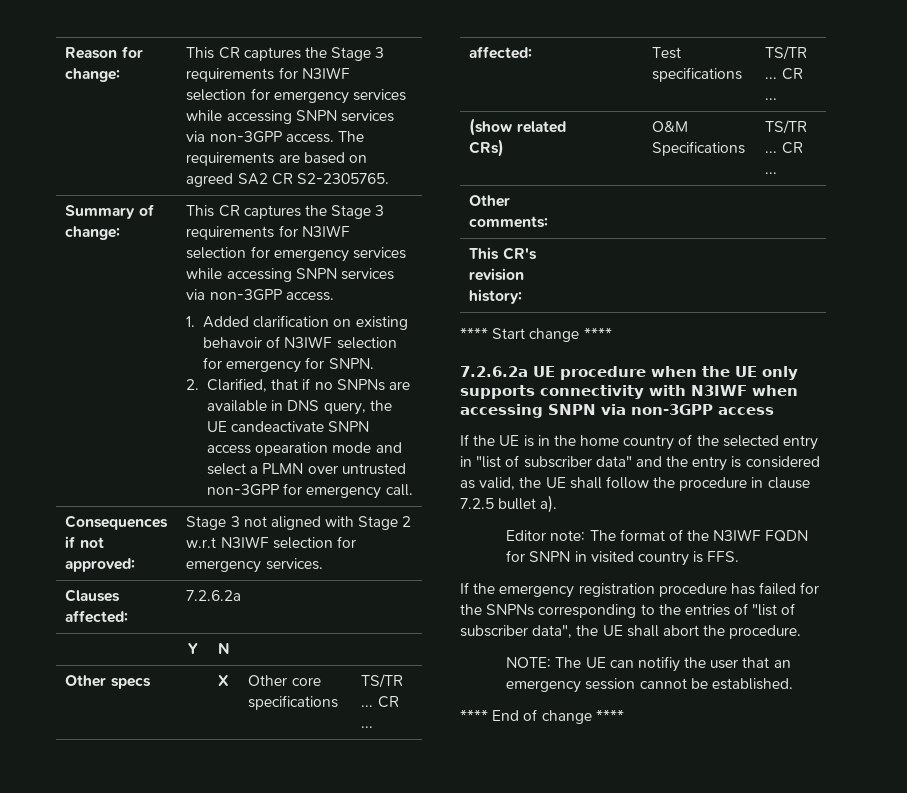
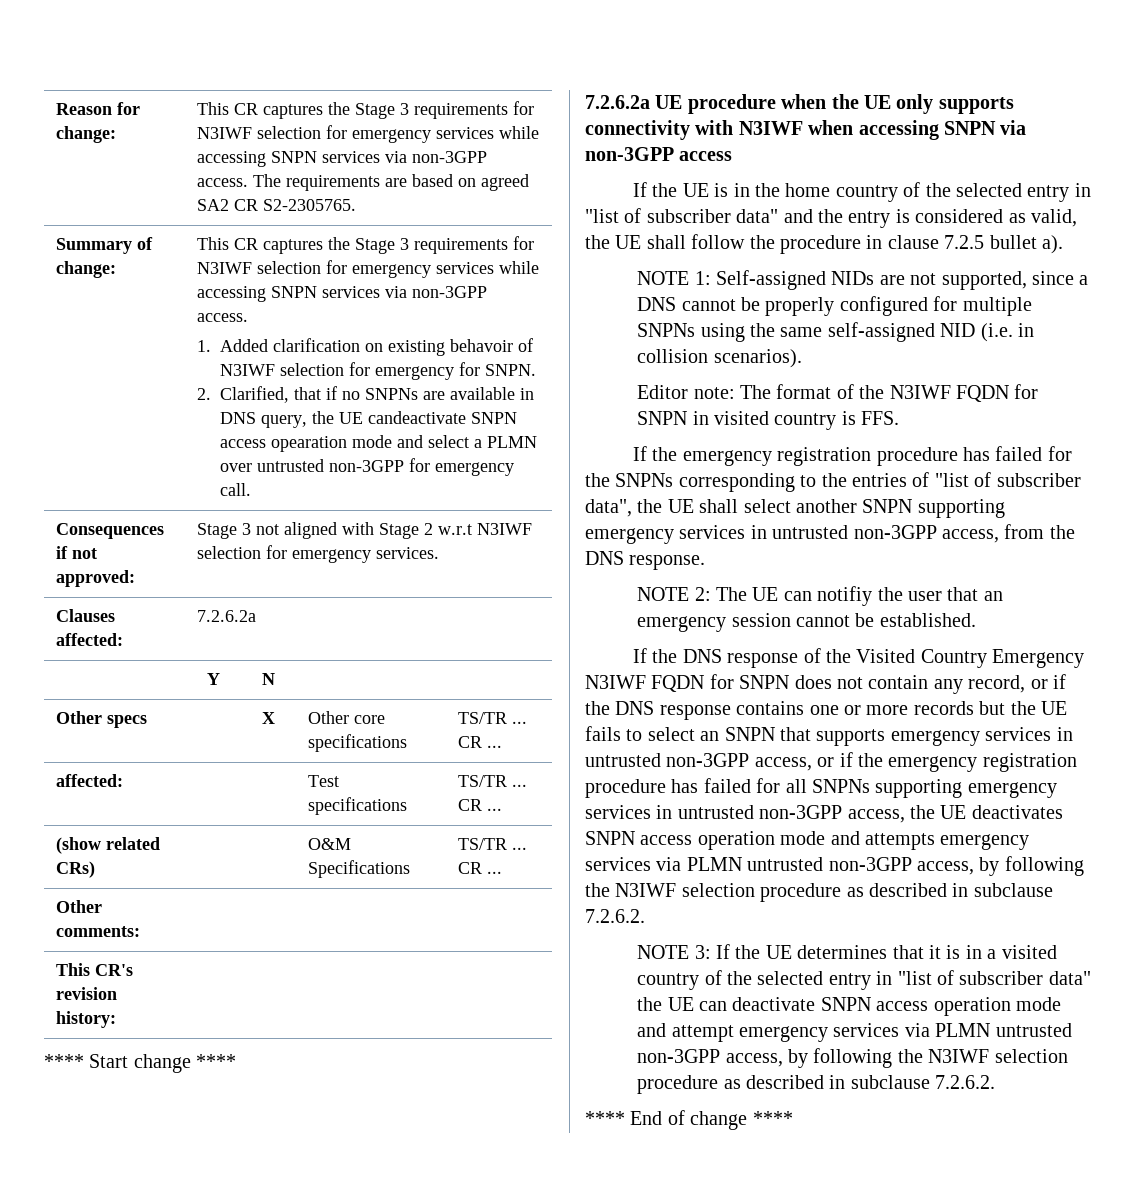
(558, 504) none -> [637,270,1089,290] [637,296,1032,316] [637,322,1035,342] [637,349,802,368] // NOTE 1: Self-assigned NIDs are not supported, since a DNS cannot be properly configured for multiple SNPNs using the same self-assigned NID (i.e. in collision scenarios).
[662,625,802,639] [506,657,552,668] abort the procedure. // NOTE: -> [743,499,1005,518] [585,524,1075,544] [585,551,706,570] [637,587,711,601] select another SNPN supporting emergency services in untrusted non-3GPP access, from the DNS response. // NOTE 2:
(793, 684) none -> [632,648,1085,668] [585,674,1066,694] [585,701,1067,720] [585,726,1073,746] [585,752,1077,772] [585,778,1057,798] [585,805,1063,823] [585,831,1030,850] [585,856,1084,876] [585,883,1053,902] [585,909,645,923] [637,944,1057,959] [637,970,1091,990] [637,997,1062,1016] [637,1023,1072,1042] [637,1048,1068,1068] [637,1075,996,1094] // If the DNS response of the Visited Country Emergency N3IWF FQDN for SNPN does not contain any record, or if the DNS response contains one or more records but the UE fails to select an SNPN that supports emergency services in untrusted non-3GPP access, or if the emergency registration procedure has failed for all SNPNs supporting emergency services in untrusted non-3GPP access, the UE deactivates SNPN access operation mode and attempts emergency services via PLMN untrusted non-3GPP access, by following the N3IWF selection procedure as described in subclause 7.2.6.2. // NOTE 3: If the UE determines that it is in a visited country of the selected entry in "list of subscriber data" the UE can deactivate SNPN access operation mode and attempt emergency services via PLMN untrusted non-3GPP access, by following the N3IWF selection procedure as described in subclause 7.2.6.2.

